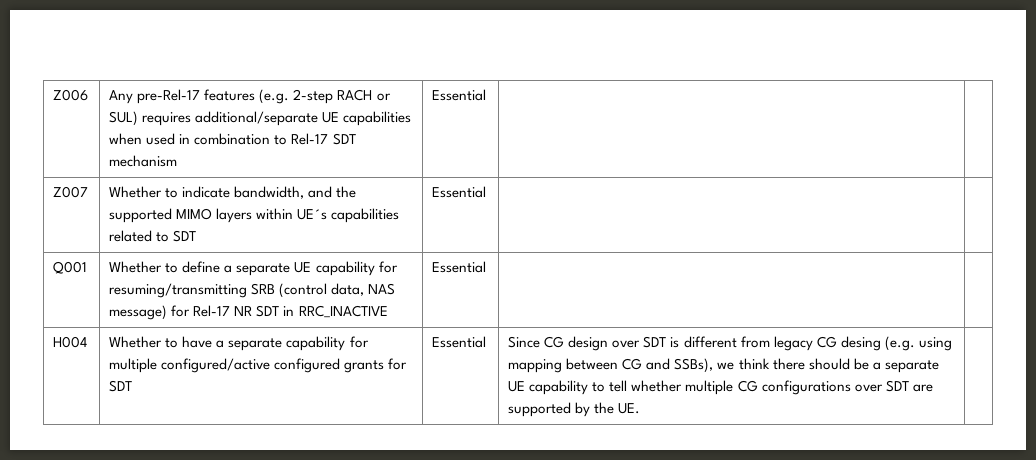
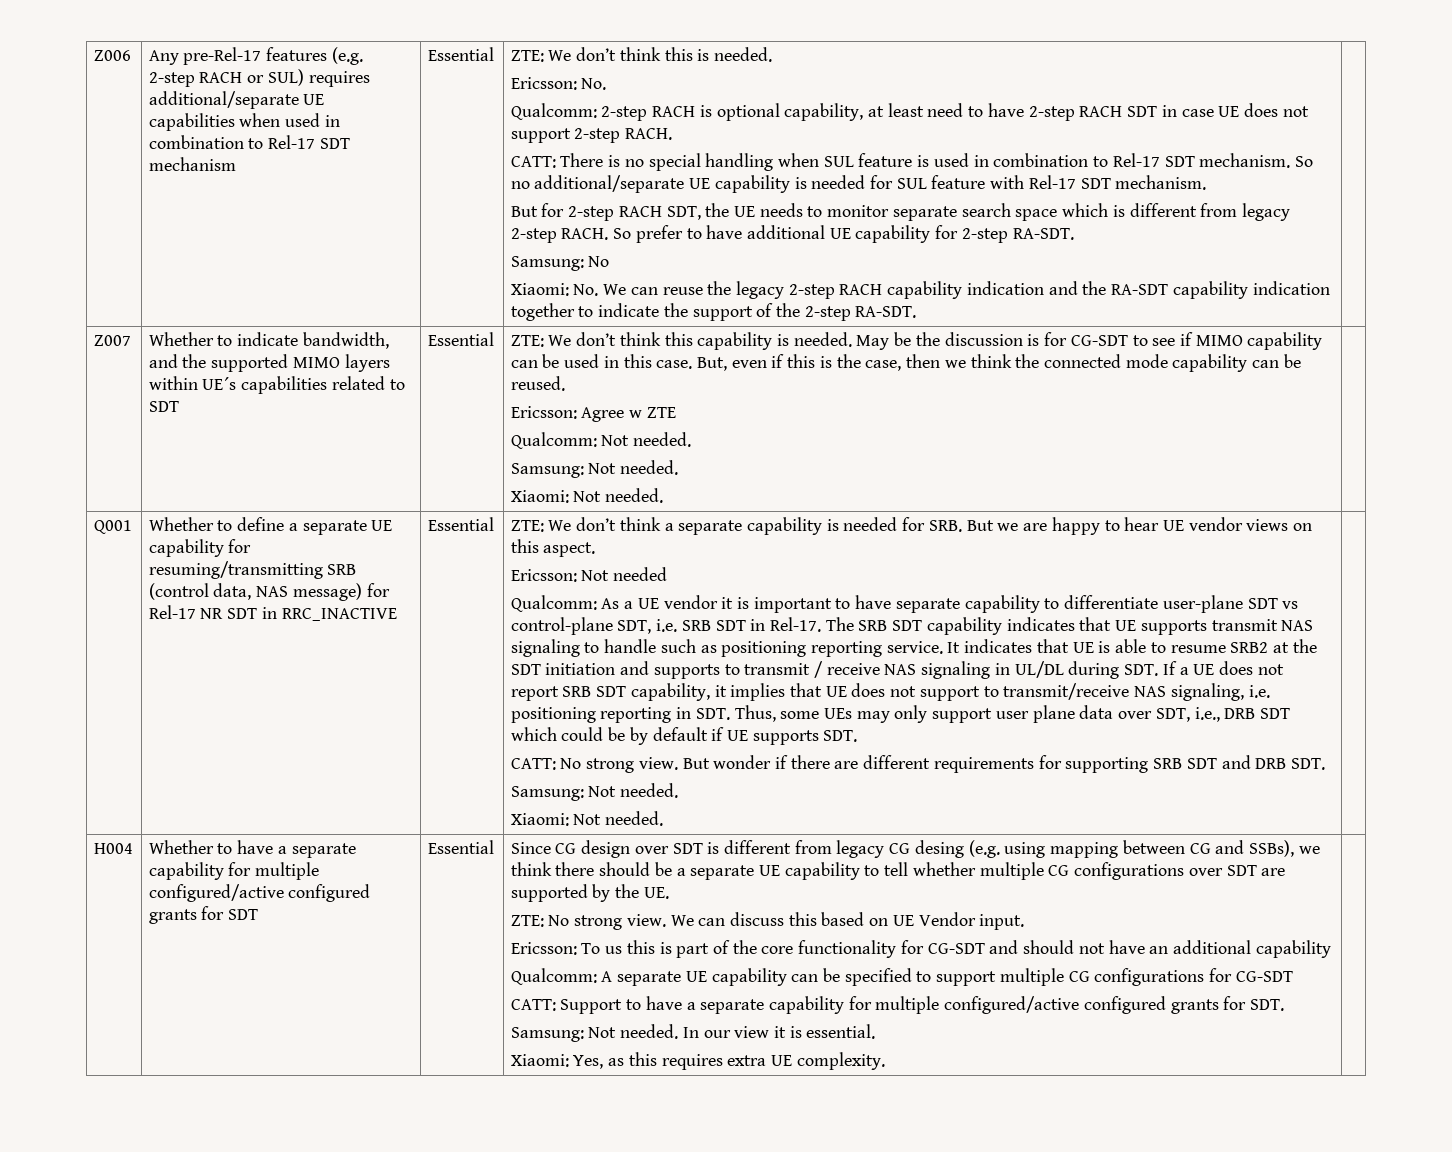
(487, 95) none -> [510,47,772,62] [510,77,607,90] [510,103,1309,121] [510,128,673,143] [510,153,1313,171] [510,175,1207,193] [510,203,1290,221] [510,225,1074,243] [510,256,610,271] [510,281,1330,299] [510,303,917,321] ZTE: We don’t think this is needed. // Ericsson: No. // Qualcomm: 2-step RACH is optional capability, at least need to have 2-step RACH SDT in case UE does not support 2-step RACH. // CATT: There is no special handling when SUL feature is used in combination to Rel-17 SDT mechanism. So no additional/separate UE capability is needed for SUL feature with Rel-17 SDT mechanism. // But for 2-step RACH SDT, the UE needs to monitor separate search space which is different from legacy 2-step RACH. So prefer to have additional UE capability for 2-step RA-SDT. // Samsung: No // Xiaomi: No. We can reuse the legacy 2-step RACH capability indication and the RA-SDT capability indication together to indicate the support of the 2-step RA-SDT.
(487, 192) none -> [510,332,1323,350] [510,354,1301,372] [510,376,565,391] [510,406,676,422] [510,432,692,449] [510,460,679,478] [510,488,664,503] ZTE: We don’t think this capability is needed. May be the discussion is for CG-SDT to see if MIMO capability can be used in this case. But, even if this is the case, then we think the connected mode capability can be reused. // Ericsson: Agree w ZTE // Qualcomm: Not needed. // Samsung: Not needed. // Xiaomi: Not needed.
(487, 267) none -> [510,517,1313,535] [510,539,596,557] [510,567,668,582] [510,595,1299,613] [510,617,1314,635] [510,639,1317,657] [510,661,1284,679] [510,683,1270,701] [510,705,1290,723] [510,727,858,745] [510,755,1325,773] [510,783,679,801] [510,811,664,826] ZTE: We don’t think a separate capability is needed for SRB. But we are happy to hear UE vendor views on this aspect. // Ericsson: Not needed // Qualcomm: As a UE vendor it is important to have separate capability to differentiate user-plane SDT vs control-plane SDT, i.e. SRB SDT in Rel-17. The SRB SDT capability indicates that UE supports transmit NAS signaling to handle such as positioning reporting service. It indicates that UE is able to resume SRB2 at the SDT initiation and supports to transmit / receive NAS signaling in UL/DL during SDT. If a UE does not report SRB SDT capability, it implies that UE does not support to transmit/receive NAS signaling, i.e. positioning reporting in SDT. Thus, some UEs may only support user plane data over SDT, i.e., DRB SDT which could be by default if UE supports SDT. // CATT: No strong view. But wonder if there are different requirements for supporting SRB SDT and DRB SDT. // Samsung: Not needed. // Xiaomi: Not needed.
(641, 408) none -> [510,912,1025,930] [510,940,1331,958] [510,968,1293,986] [510,996,1285,1014] [510,1024,876,1042] [510,1052,885,1070] // ZTE: No strong view. We can discuss this based on UE Vendor input. // Ericsson: To us this is part of the core functionality for CG-SDT and should not have an additional capability // Qualcomm: A separate UE capability can be specified to support multiple CG configurations for CG-SDT // CATT: Support to have a separate capability for multiple configured/active configured grants for SDT. // Samsung: Not needed. In our view it is essential. // Xiaomi: Yes, as this requires extra UE complexity.

